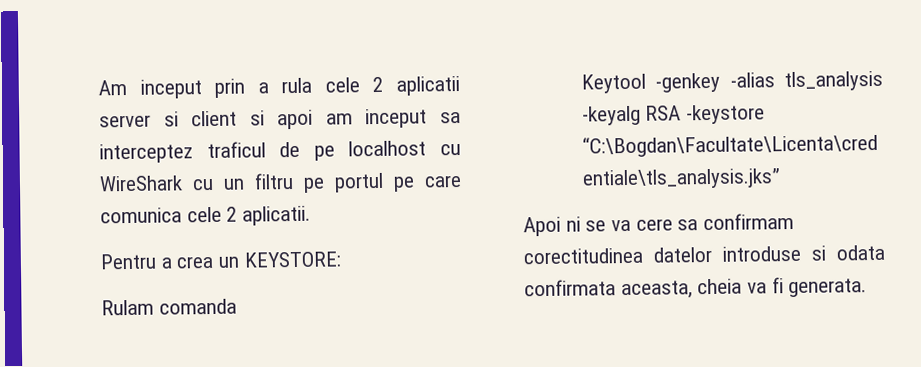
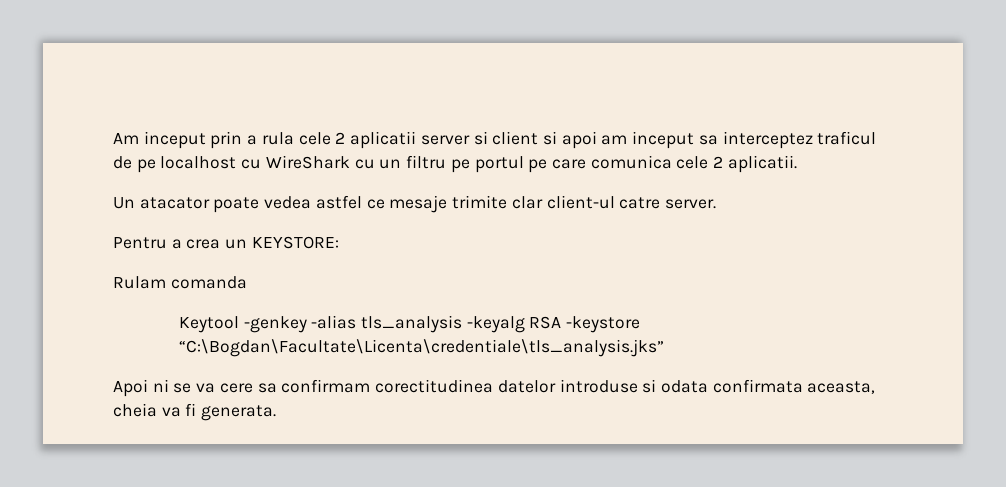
(312, 215) none -> [113,195,716,213] // Un atacator poate vedea astfel ce mesaje trimite clar client-ul catre server.

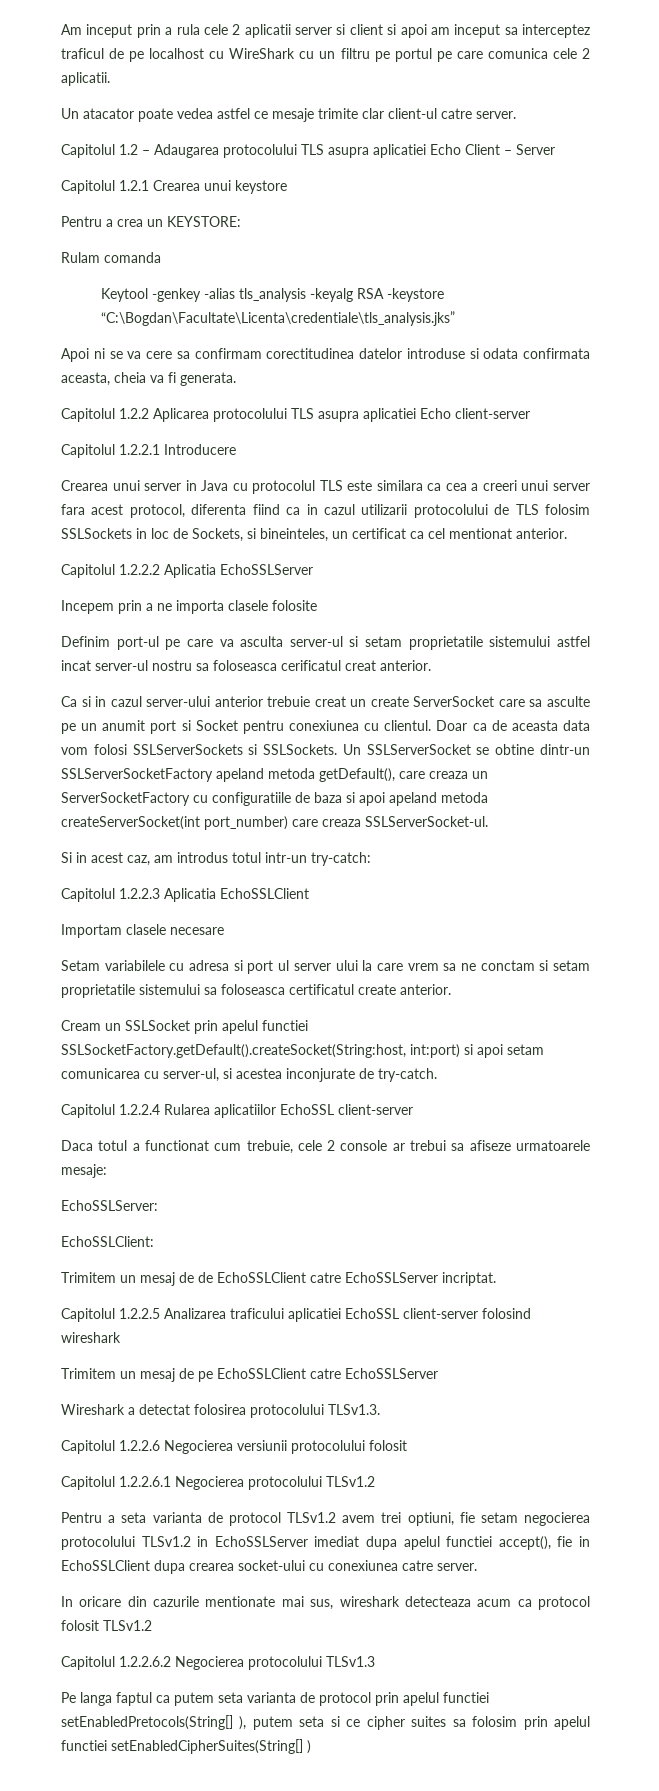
(716, 204) none -> [61,144,555,158] [61,180,287,194] // Capitolul 1.2 – Adaugarea protocolului TLS asupra aplicatiei Echo Client – Server // Capitolul 1.2.1 Crearea unui keystore
(277, 413) none -> [61,408,530,422] [61,444,236,458] [61,480,591,494] [61,504,591,518] [61,528,567,542] [61,564,313,578] [61,600,317,614] [61,636,590,650] [61,660,431,671] [61,696,590,707] [61,720,591,734] [61,744,590,755] [61,768,488,782] [61,792,488,806] [61,816,488,830] [61,852,371,866] [61,888,309,902] [61,924,224,938] [61,960,590,974] [61,984,451,998] [61,1020,308,1034] [61,1044,544,1058] [61,1068,437,1082] [61,1104,413,1118] [61,1140,591,1154] [61,1164,107,1178] [61,1200,158,1211] [61,1236,154,1247] [61,1272,496,1286] [61,1308,531,1322] [61,1332,121,1343] [61,1368,438,1382] [61,1404,380,1418] [61,1440,407,1454] [61,1476,375,1490] [61,1512,591,1526] [61,1536,591,1550] [61,1560,477,1574] [61,1596,590,1610] [61,1620,152,1631] [61,1656,375,1670] [61,1692,489,1706] [61,1715,590,1730] [61,1739,311,1754] // Capitolul 1.2.2 Aplicarea protocolului TLS asupra aplicatiei Echo client-server // Capitolul 1.2.2.1 Introducere // Crearea unui server in Java cu protocolul TLS este similara ca cea a creeri unui server fara acest protocol, diferenta fiind ca in cazul utilizarii protocolului de TLS folosim SSLSockets in loc de Sockets, si bineinteles, un certificat ca cel mentionat anterior. // Capitolul 1.2.2.2 Aplicatia EchoSSLServer // Incepem prin a ne importa clasele folosite // Definim port-ul pe care va asculta server-ul si setam proprietatile sistemului astfel incat server-ul nostru sa foloseasca cerificatul creat anterior. // Ca si in cazul server-ului anterior trebuie creat un create ServerSocket care sa asculte pe un anumit port si Socket pentru conexiunea cu clientul. Doar ca de aceasta data vom folosi SSLServerSockets si SSLSockets. Un SSLServerSocket se obtine dintr-un SSLServerSocketFactory apeland metoda getDefault(), care creaza un ServerSocketFactory cu configuratiile de baza si apoi apeland metoda createServerSocket(int port_number) care creaza SSLServerSocket-ul. // Si in acest caz, am introdus totul intr-un try-catch: // Capitolul 1.2.2.3 Aplicatia EchoSSLClient // Importam clasele necesare // Setam variabilele cu adresa si port ul server ului la care vrem sa ne conctam si setam proprietatile sistemului sa foloseasca certificatul create anterior. // Cream un SSLSocket prin apelul functiei SSLSocketFactory.getDefault().createSocket(String:host, int:port) si apoi setam comunicarea cu server-ul, si acestea inconjurate de try-catch. // Capitolul 1.2.2.4 Rularea aplicatiilor EchoSSL client-server // Daca totul a functionat cum trebuie, cele 2 console ar trebui sa afiseze urmatoarele mesaje: // EchoSSLServer: // EchoSSLClient: // Trimitem un mesaj de de EchoSSLClient catre EchoSSLServer incriptat. // Capitolul 1.2.2.5 Analizarea traficului aplicatiei EchoSSL client-server folosind wireshark // Trimitem un mesaj de pe EchoSSLClient catre EchoSSLServer // Wireshark a detectat folosirea protocolului TLSv1.3. // Capitolul 1.2.2.6 Negocierea versiunii protocolului folosit // Capitolul 1.2.2.6.1 Negocierea protocolului TLSv1.2 // Pentru a seta varianta de protocol TLSv1.2 avem trei optiuni, fie setam negocierea protocolului TLSv1.2 in EchoSSLServer imediat dupa apelul functiei accept(), fie in EchoSSLClient dupa crearea socket-ului cu conexiunea catre server. // In oricare din cazurile mentionate mai sus, wireshark detecteaza acum ca protocol folosit TLSv1.2 // Capitolul 1.2.2.6.2 Negocierea protocolului TLSv1.3 // Pe langa faptul ca putem seta varianta de protocol prin apelul functiei setEnabledPretocols(String[] ), putem seta si ce cipher suites sa folosim prin apelul functiei setEnabledCipherSuites(String[] )

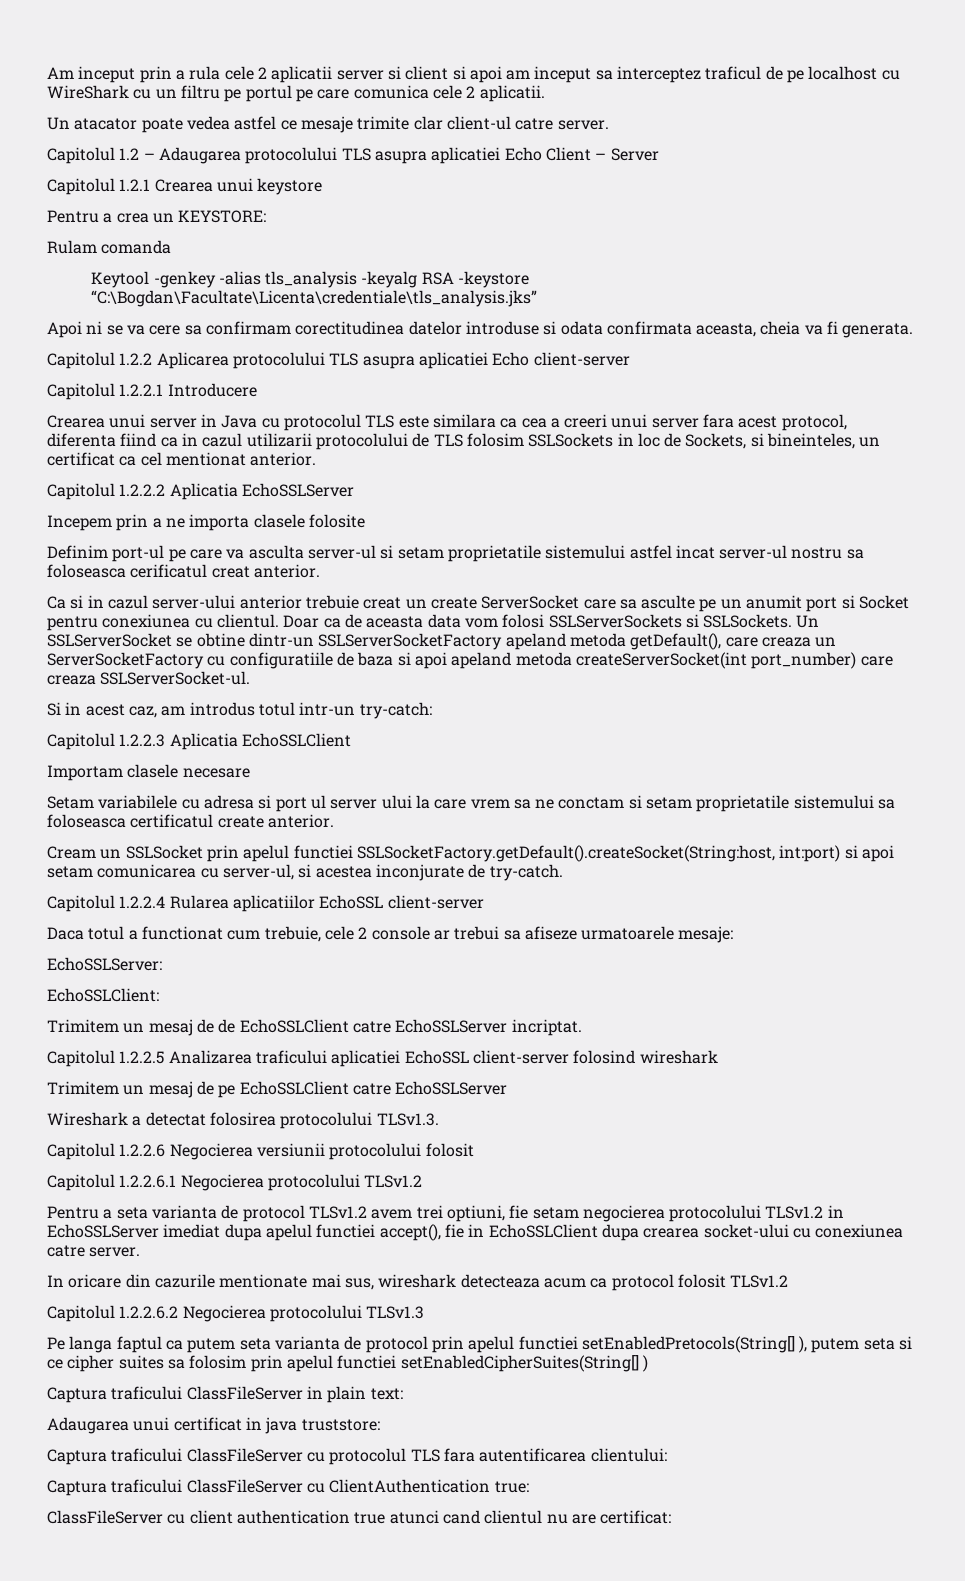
(311, 1747) none -> [47,1386,403,1403] [47,1417,380,1434] [47,1448,667,1465] [47,1479,529,1496] [47,1510,672,1524] // Captura traficului ClassFileServer in plain text: // Adaugarea unui certificat in java truststore: // Captura traficului ClassFileServer cu protocolul TLS fara autentificarea clientului: // Captura traficului ClassFileServer cu ClientAuthentication true: // ClassFileServer cu client authentication true atunci cand clientul nu are certificat:

